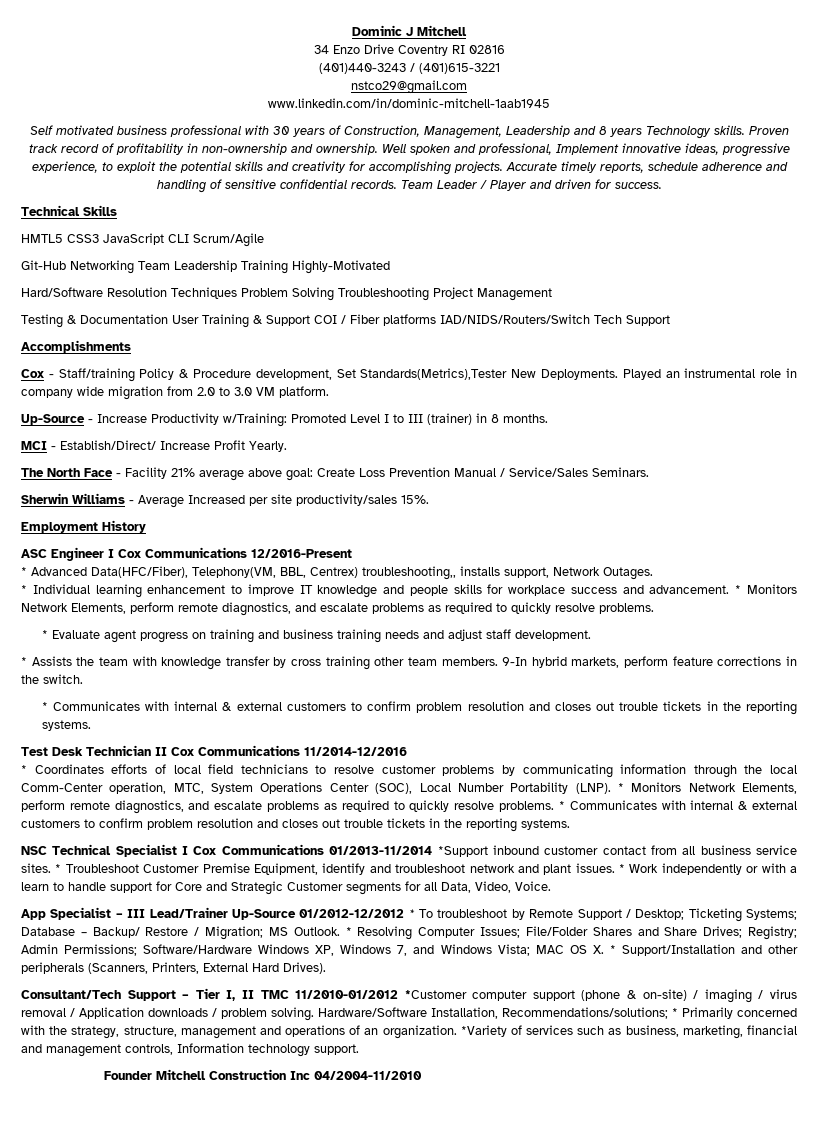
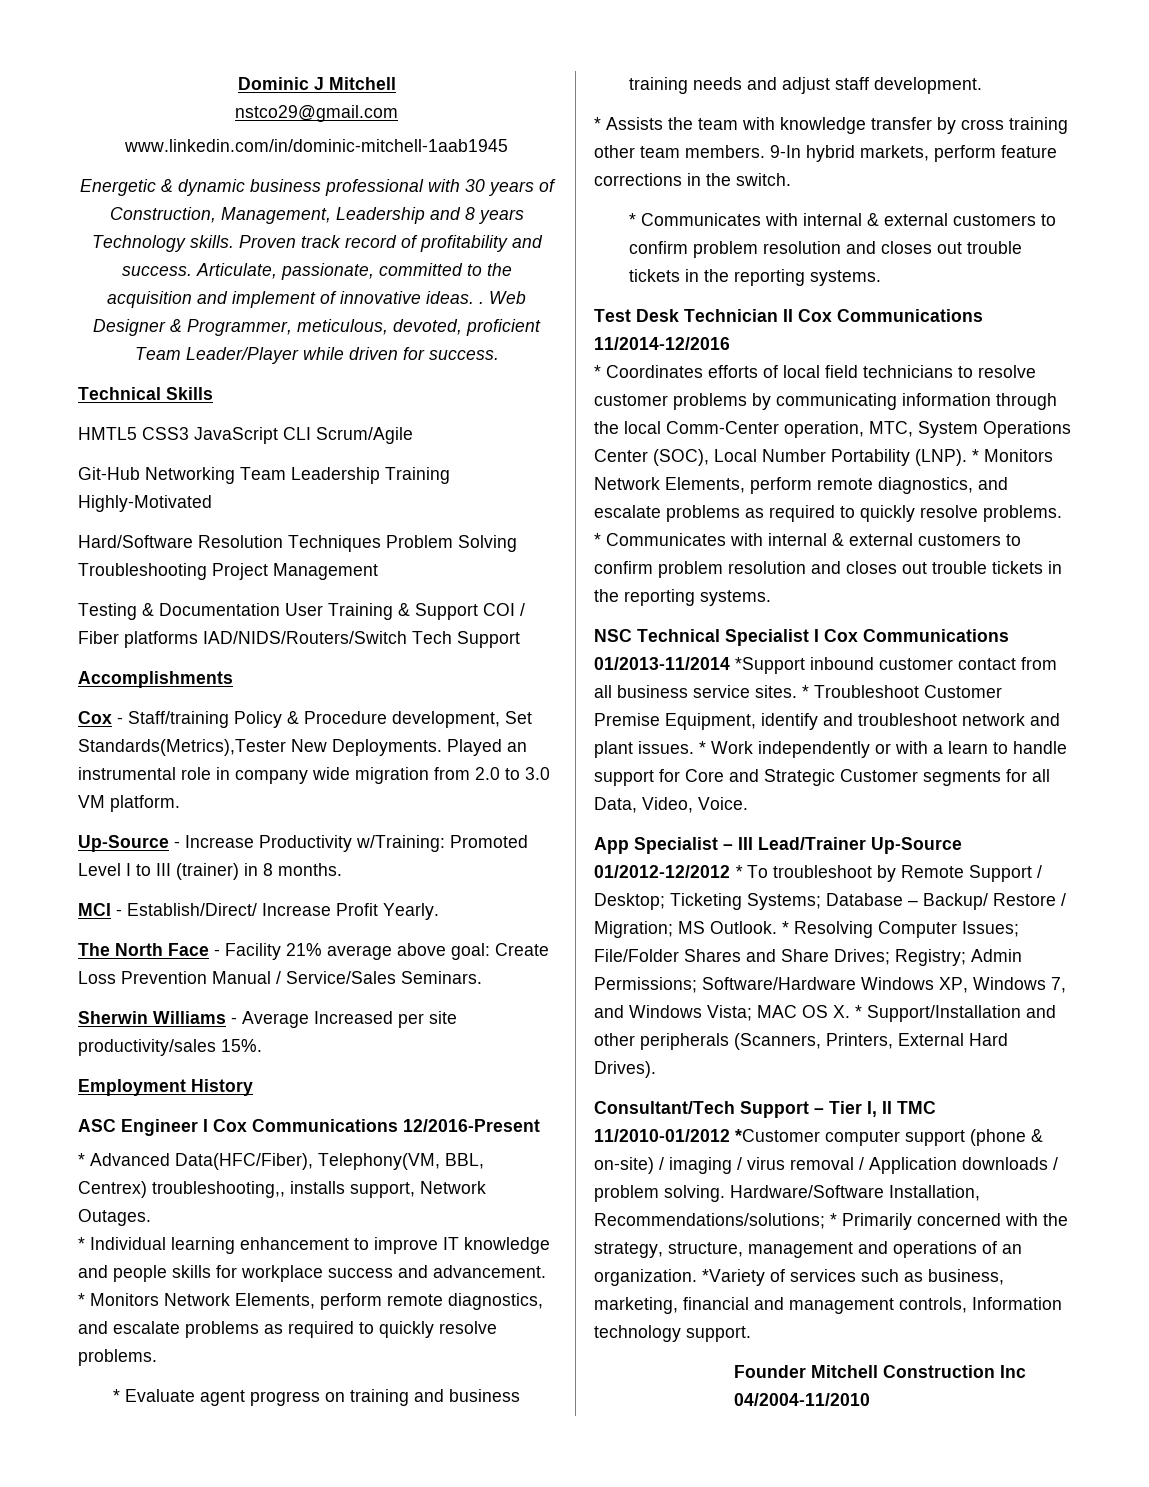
[313,44,505,56] [318,63,500,74] // 34 Enzo Drive Coventry RI 02816 // (401)440-3243 / (401)615-3221 -> (396, 83) none
[29,125,114,135] Self motivated -> [79,179,245,196] Energetic & dynamic
[186,143,790,157] [31,161,788,175] [156,179,552,193] in non-ownership and ownership. Well spoken and professional, Implement innovative ideas, progressive experience, to exploit the potential skills and creativity for accomplishing projects. Accurate timely reports, schedule adherence and handling of sensitive confidential records. Team Leader / Player and -> [511,235,543,248] [121,263,512,280] [107,291,526,308] [93,319,541,336] [134,347,344,364] and success. Articulate, passionate, committed to the acquisition and implement of innovative ideas. . Web Designer & Programmer, meticulous, devoted, proficient Team Leader/Player while

